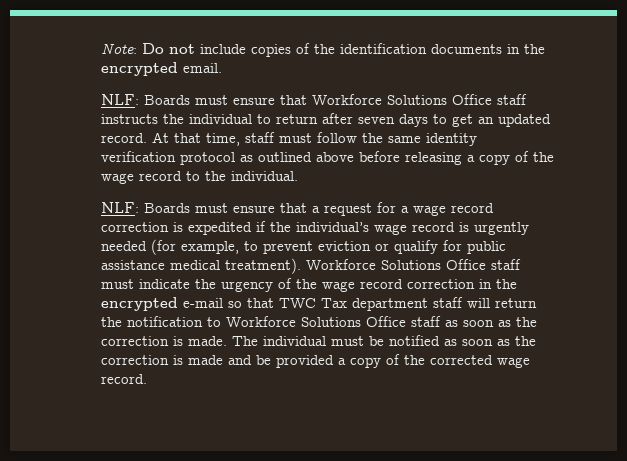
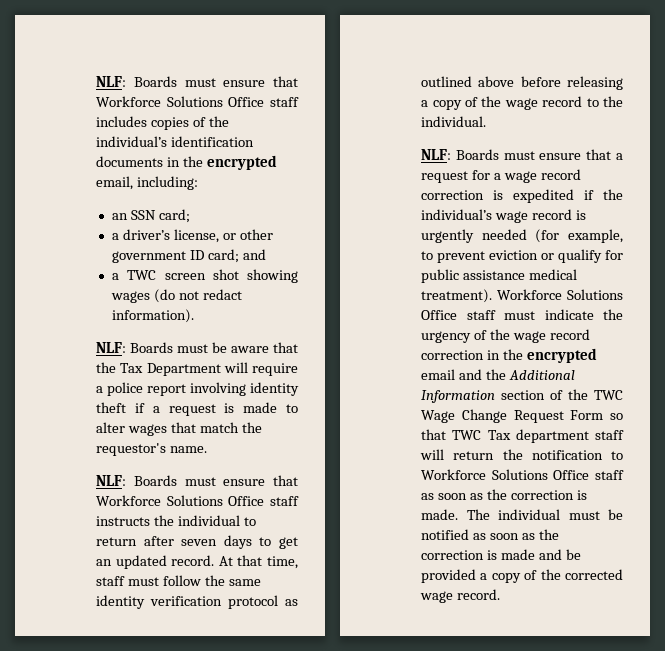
[100,43,246,54] Note: Do not include -> [96,76,298,87] [96,96,299,107] [96,116,148,127] NLF: Boards must ensure that Workforce Solutions Office staff includes
(335, 49) none -> [96,136,168,147] individual’s
[182,63,222,73] email. -> [96,176,199,190] [112,209,190,223] [112,229,273,243] [112,249,266,263] [112,269,299,283] [111,289,242,303] [112,309,195,323] [96,342,298,353] [96,362,298,376] [96,382,299,396] [96,402,298,416] [96,422,262,436] [96,443,208,456] email, including: // an SSN card; // a driver’s license, or other government ID card; and // a TWC screen shot showing wages (do not redact information). // NLF: Boards must be aware that the Tax Department will require a police report involving identity theft if a request is made to alter wages that match the requestor's name.
[182,298,223,308] e-mail -> [421,369,575,380] [421,389,623,403] [421,409,604,423] email and the Additional Information section of the TWC Wage Change Request Form

